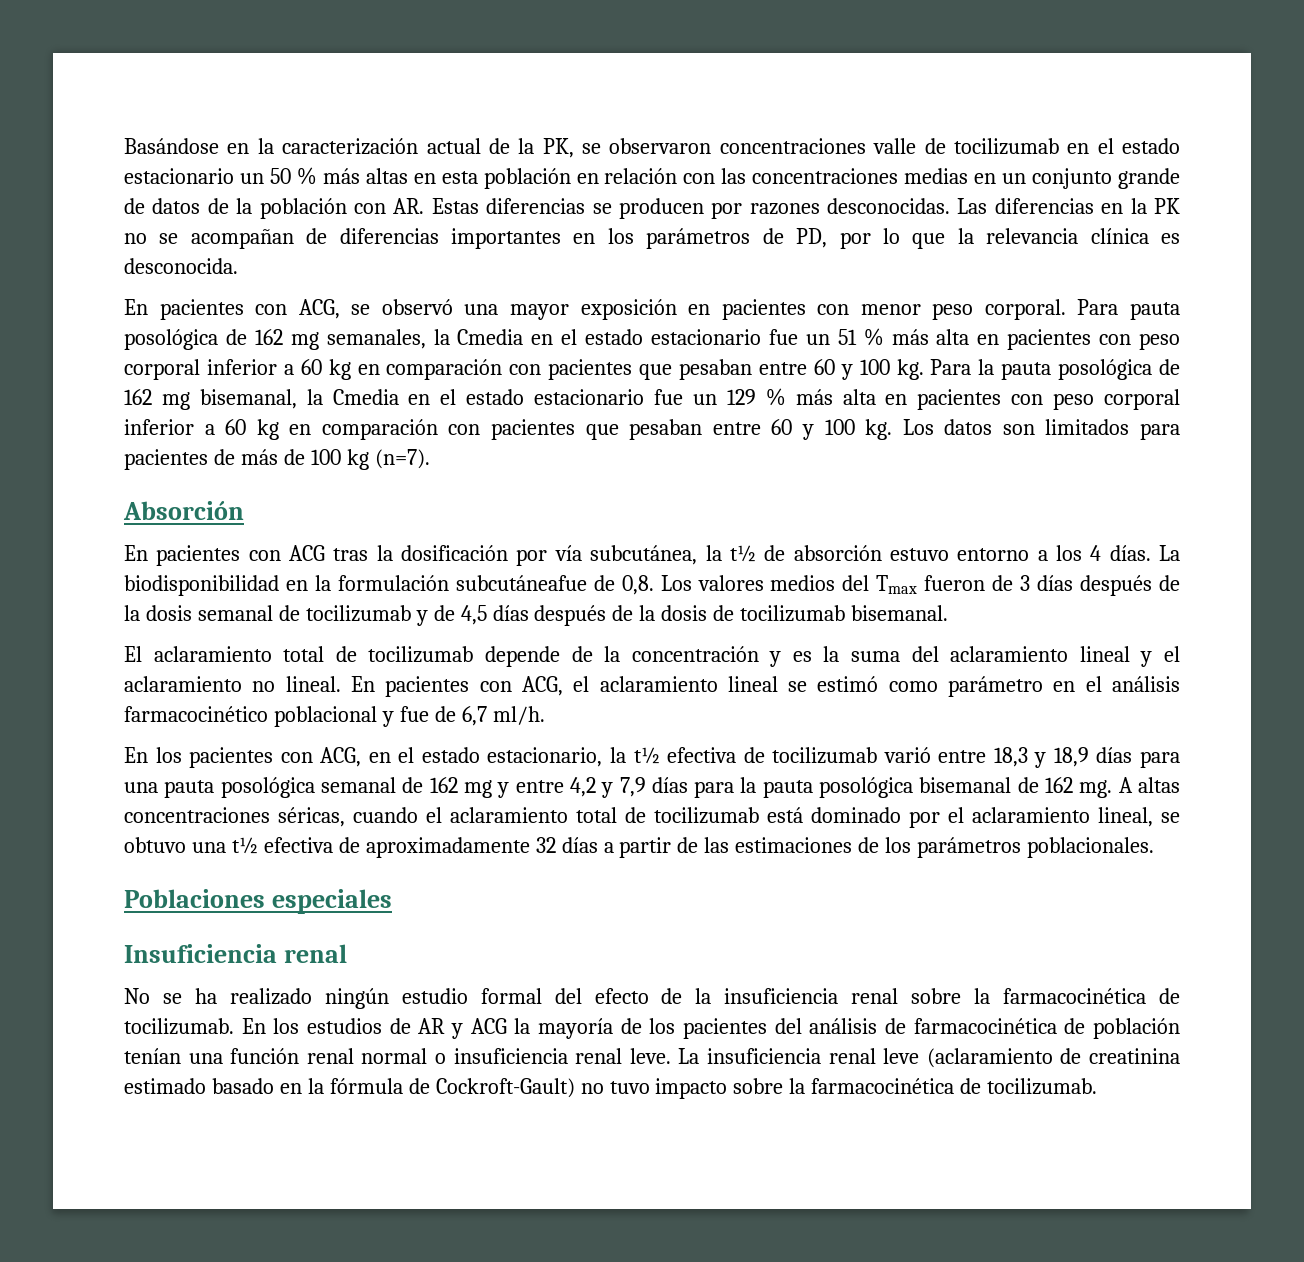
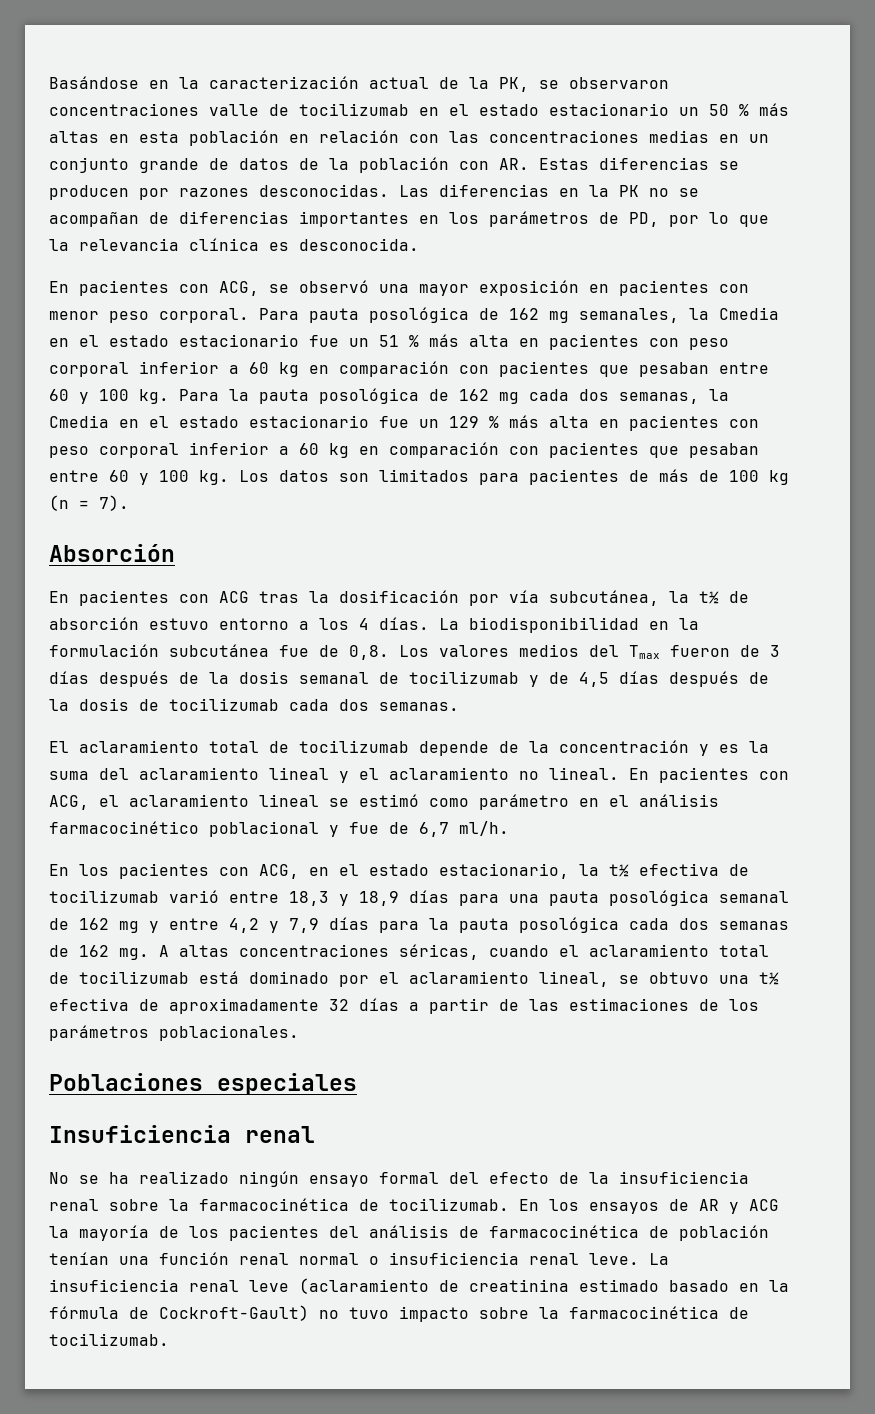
[199,389,297,409] bisemanal, -> [529,389,699,404] cada dos semanas,
[374,449,430,469] (n=7). -> [49,495,129,511] (n = 7).
[455,575,587,591] subcutáneafue -> [169,644,309,657] subcutánea fue
[851,605,949,621] bisemanal. -> [289,699,459,711] cada dos semanas.
[919,777,1012,793] bisemanal -> [629,918,789,930] cada dos semanas
[401,988,468,1004] estudio -> [309,1175,369,1187] ensayo
[307,1018,382,1034] estudios -> [589,1202,659,1214] ensayos

